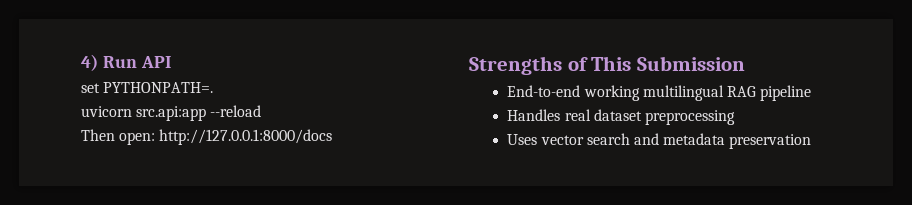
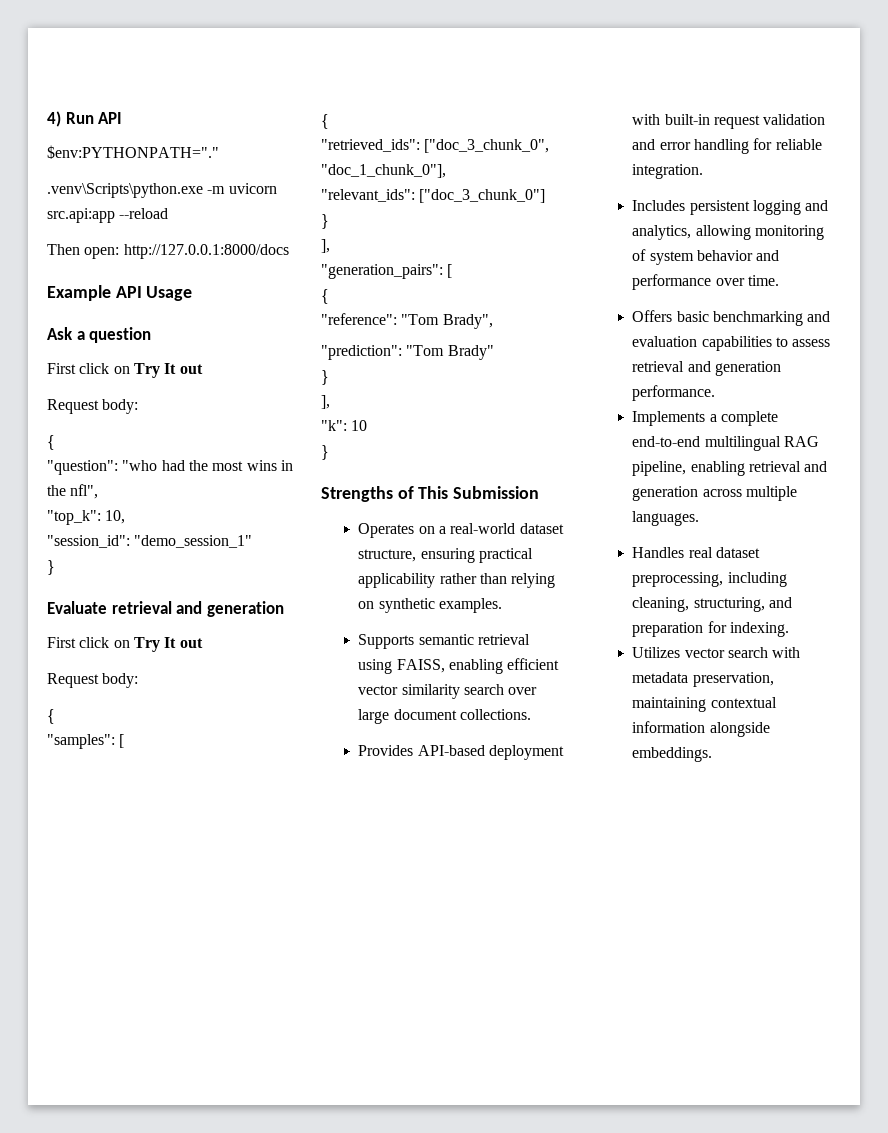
[81,82,214,93] set PYTHONPATH=. // -> [47,145,219,159] [47,183,226,198] $env:PYTHONPATH="." // .venv\Scripts\python.exe -m
[469,56,746,75] [507,85,812,101] [507,109,735,125] [507,133,812,149] Strengths of This Submission // End-to-end working multilingual RAG pipeline // Handles real dataset preprocessing // Uses vector search and metadata preservation -> [47,285,193,301] [47,327,152,343] [47,363,203,378] [47,399,139,414] [47,435,55,450] [47,460,293,475] [47,484,99,499] [47,510,126,525] [47,535,253,548] [47,560,55,575] [47,601,284,617] [47,637,203,652] [47,673,139,688] [47,709,55,724] [47,734,125,749] [321,114,329,129] [321,139,550,153] [321,164,446,178] [321,189,546,203] [321,214,329,229] [321,239,330,253] [321,264,453,279] [321,289,329,304] [321,313,493,329] [321,345,494,360] [321,370,329,385] [321,395,330,409] [321,420,368,431] [321,445,329,460] [321,486,540,502] [358,523,564,538] [358,548,534,563] [358,573,556,588] [358,598,503,613] [358,634,531,649] [358,658,560,674] [358,684,538,699] [358,709,532,724] [358,745,565,760] [632,114,826,129] [632,138,822,154] [632,164,704,179] [632,200,829,215] [632,225,825,240] [632,249,780,265] [632,274,780,290] [632,310,831,326] [632,336,831,351] [632,361,782,376] [632,385,716,401] [632,411,779,426] [632,436,820,451] [632,461,828,476] [632,486,798,501] [632,511,700,526] [632,547,761,558] [632,572,787,587] [632,597,793,612] [632,621,790,637] [632,647,801,658] [632,672,774,687] [632,697,777,712] [632,721,770,737] [632,747,713,762] Example API Usage // Ask a question // First click on Try It out // Request body: // { // "question": "who had the most wins in the nfl", // "top_k": 10, // "session_id": "demo_session_1" // } // Evaluate retrieval and generation // First click on Try It out // Request body: // { // "samples": [ // { // "retrieved_ids": ["doc_3_chunk_0", "doc_1_chunk_0"], // "relevant_ids": ["doc_3_chunk_0"] // } // ], // "generation_pairs": [ // { // "reference": "Tom Brady", // "prediction": "Tom Brady" // } // ], // "k": 10 // } // Strengths of This Submission // Operates on a real-world dataset structure, ensuring practical applicability rather than relying on synthetic examples. // Supports semantic retrieval using FAISS, enabling efficient vector similarity search over large document collections. // Provides API-based deployment with built-in request validation and error handling for reliable integration. // Includes persistent logging and analytics, allowing monitoring of system behavior and performance over time. // Offers basic benchmarking and evaluation capabilities to assess retrieval and generation performance. // Implements a complete end-to-end multilingual RAG pipeline, enabling retrieval and generation across multiple languages. // Handles real dataset preprocessing, including cleaning, structuring, and preparation for indexing. // Utilizes vector search with metadata preservation, maintaining contextual information alongside embeddings.

